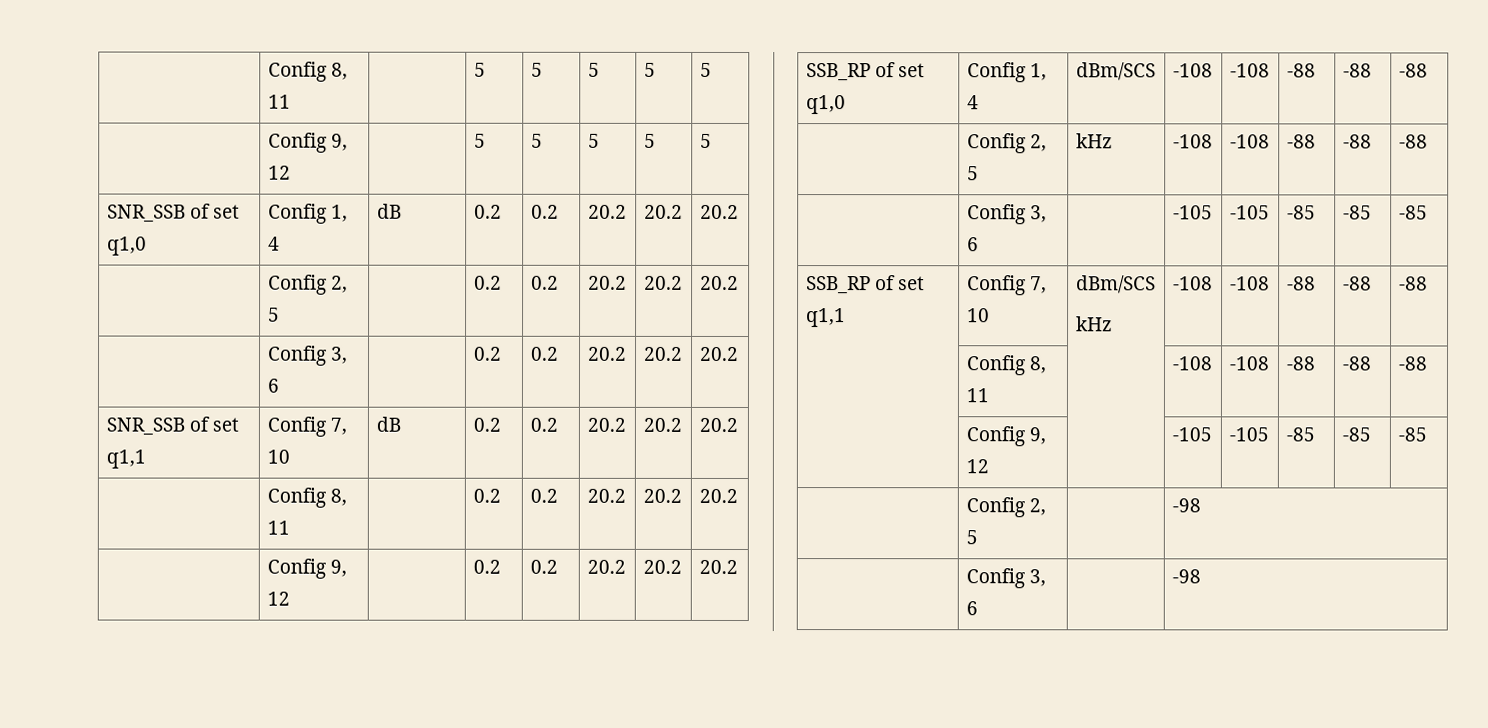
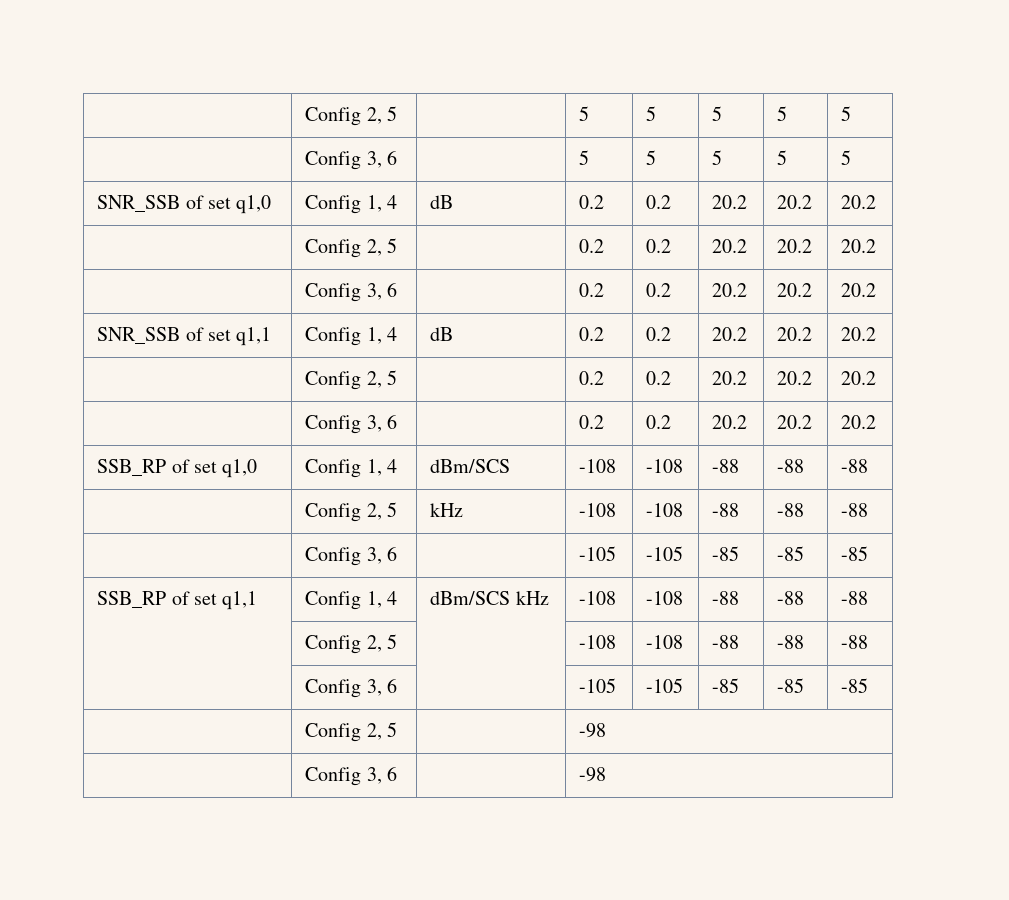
[267,61,348,82] [267,94,291,109] | Config 8, 11 -> [305,106,398,126] | Config 2, 5
[330,133,348,151] [267,165,291,180] 9, 12 -> [366,150,398,168] 3, 6
[329,417,347,435] [266,449,290,464] [375,416,401,432] [472,417,501,432] [529,417,558,432] [586,417,626,432] [642,417,682,432] [698,417,738,432] [266,487,347,508] [266,520,290,535] [472,488,501,503] [529,488,558,503] [586,488,626,503] [642,488,682,503] [698,488,738,503] [266,558,347,579] [266,591,290,606] 7, 10 | dB | 0.2 | 0.2 | 20.2 | 20.2 | 20.2 // | Config 8, 11 | | 0.2 | 0.2 | 20.2 | 20.2 | 20.2 // | Config 9, 12 -> [366,327,398,344] [430,327,454,341] [579,327,605,341] [646,327,672,341] [712,327,748,341] [777,327,813,341] [841,327,877,341] [305,370,398,390] [579,371,605,385] [646,371,672,385] [712,371,748,385] [777,371,813,385] [841,371,877,385] [305,414,398,434] 1, 4 | dB | 0.2 | 0.2 | 20.2 | 20.2 | 20.2 // | Config 2, 5 | | 0.2 | 0.2 | 20.2 | 20.2 | 20.2 // | Config 3, 6
[1029,276,1047,294] [966,308,990,323] [1075,275,1156,294] [1075,316,1113,332] [1172,276,1213,291] [1229,276,1270,291] [1286,276,1316,291] [1342,276,1372,291] [1398,276,1428,291] [965,355,1047,376] [965,388,989,403] [1171,356,1213,371] [1228,356,1270,371] [1285,356,1316,371] [1341,356,1372,371] [1397,356,1428,371] [965,426,1046,447] [965,459,989,474] 7, 10 | dBm/SCS // kHz | -108 | -108 | -88 | -88 | -88 // | Config 8, 11 | | -108 | -108 | -88 | -88 | -88 // | Config 9, 12 -> [366,591,398,608] [430,591,549,605] [579,591,617,605] [646,591,684,605] [712,591,740,605] [777,591,805,605] [841,591,869,605] [305,634,398,654] [579,635,617,649] [646,635,684,649] [712,635,740,649] [777,635,805,649] [841,635,869,649] [305,678,398,698] 1, 4 | dBm/SCS kHz | -108 | -108 | -88 | -88 | -88 // | Config 2, 5 | | -108 | -108 | -88 | -88 | -88 // | Config 3, 6

